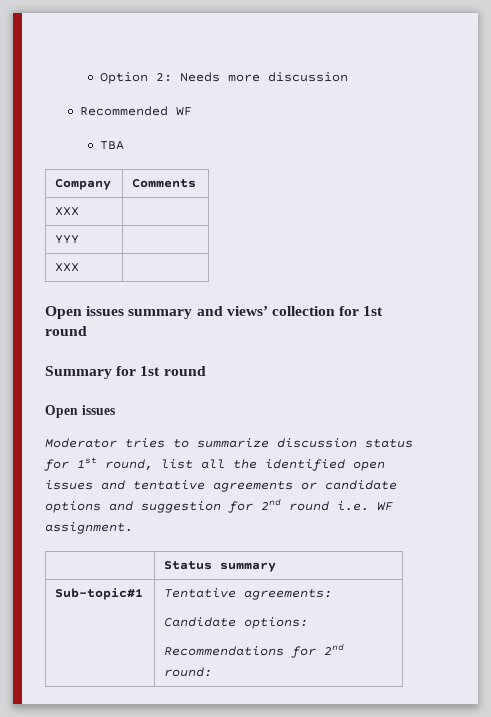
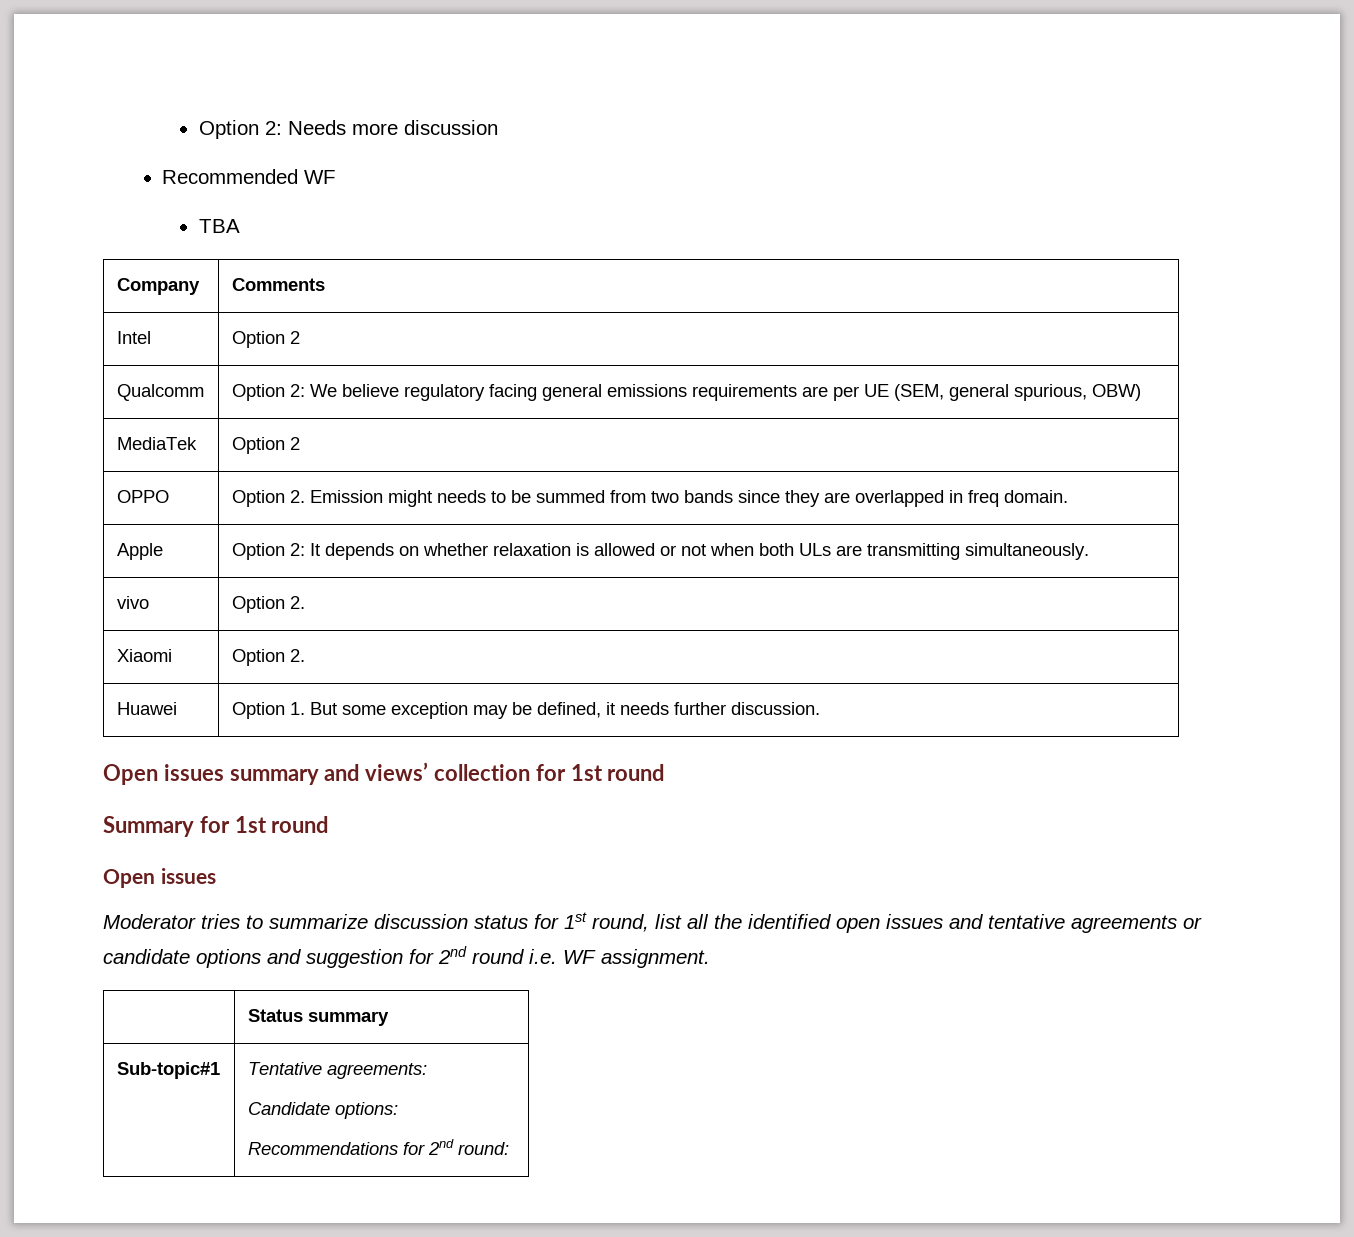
[55,207,80,216] [55,235,80,244] [55,263,80,272] XXX | // YYY | // XXX | -> [116,331,151,344] [231,331,300,348] [116,384,204,401] [231,384,1141,401] [116,437,197,450] [231,437,300,454] [116,490,169,503] [231,490,1068,507] [116,543,163,560] [231,543,1089,560] [116,596,149,609] [231,596,305,613] [116,649,172,662] [231,649,305,666] [116,702,177,715] [231,702,820,719] Intel | Option 2 // Qualcomm | Option 2: We believe regulatory facing general emissions requirements are per UE (SEM, general spurious, OBW) // MediaTek | Option 2 // OPPO | Option 2. Emission might needs to be summed from two bands since they are overlapped in freq domain. // Apple | Option 2: It depends on whether relaxation is allowed or not when both ULs are transmitting simultaneously. // vivo | Option 2. // Xiaomi | Option 2. // Huawei | Option 1. But some exception may be defined, it needs further discussion.

